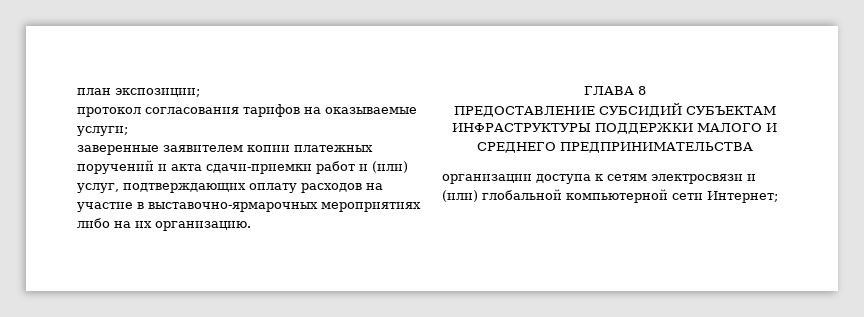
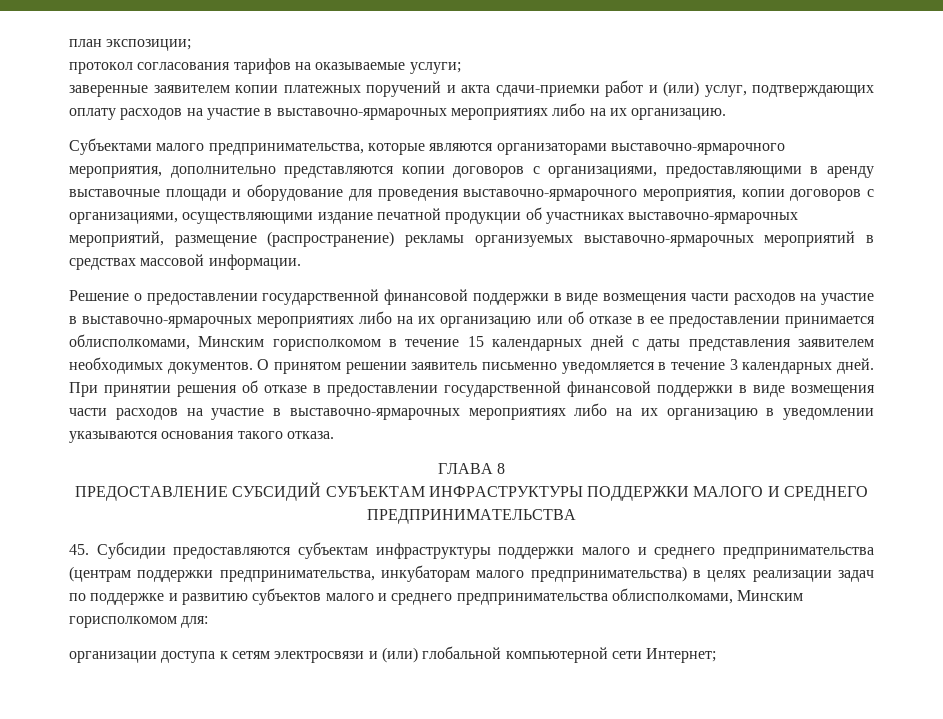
(251, 226) none -> [69,138,785,155] [69,166,874,178] [69,184,875,201] [69,207,799,224] [69,231,874,247] [69,254,301,270] [69,289,874,305] [69,311,876,328] [69,334,875,351] [69,357,874,374] [69,380,875,397] [69,403,874,420] [69,431,334,443] // Субъектами малого предпринимательства, которые являются организаторами выставочно-ярмарочного мероприятия, дополнительно представляются копии договоров с организациями, предоставляющими в аренду выставочные площади и оборудование для проведения выставочно-ярмарочного мероприятия, копии договоров с организациями, осуществляющими издание печатной продукции об участниках выставочно-ярмарочных мероприятий, размещение (распространение) рекламы организуемых выставочно-ярмарочных мероприятий в средствах массовой информации. // Решение о предоставлении государственной финансовой поддержки в виде возмещения части расходов на участие в выставочно-ярмарочных мероприятиях либо на их организацию или об отказе в ее предоставлении принимается облисполкомами, Минским горисполкомом в течение 15 календарных дней с даты представления заявителем необходимых документов. О принятом решении заявитель письменно уведомляется в течение 3 календарных дней. При принятии решения об отказе в предоставлении государственной финансовой поддержки в виде возмещения части расходов на участие в выставочно-ярмарочных мероприятиях либо на их организацию в уведомлении указываются основания такого отказа.
(753, 147) none -> [69,542,874,559] [69,565,874,582] [69,588,804,605] [69,616,209,628] // 45. Субсидии предоставляются субъектам инфраструктуры поддержки малого и среднего предпринимательства (центрам поддержки предпринимательства, инкубаторам малого предпринимательства) в целях реализации задач по поддержке и развитию субъектов малого и среднего предпринимательства облисполкомами, Минским горисполкомом для:

